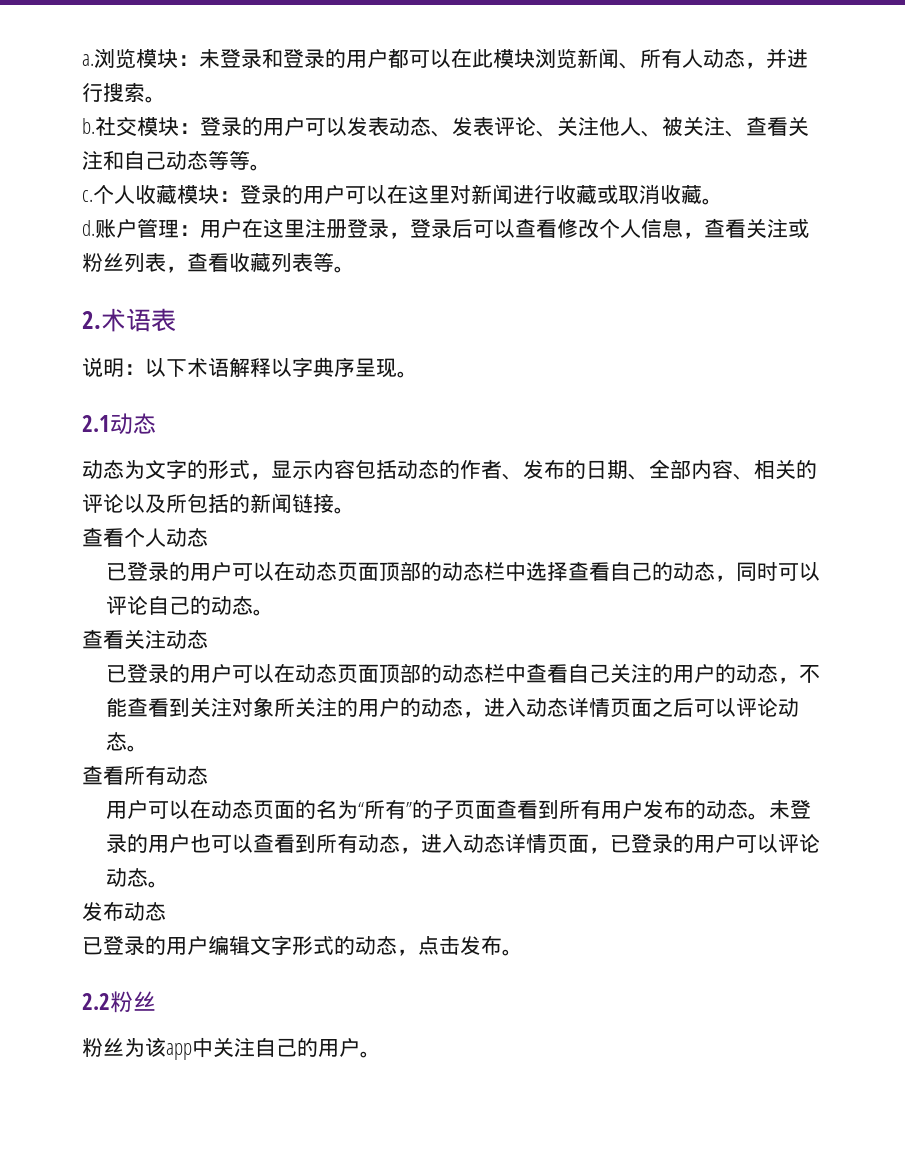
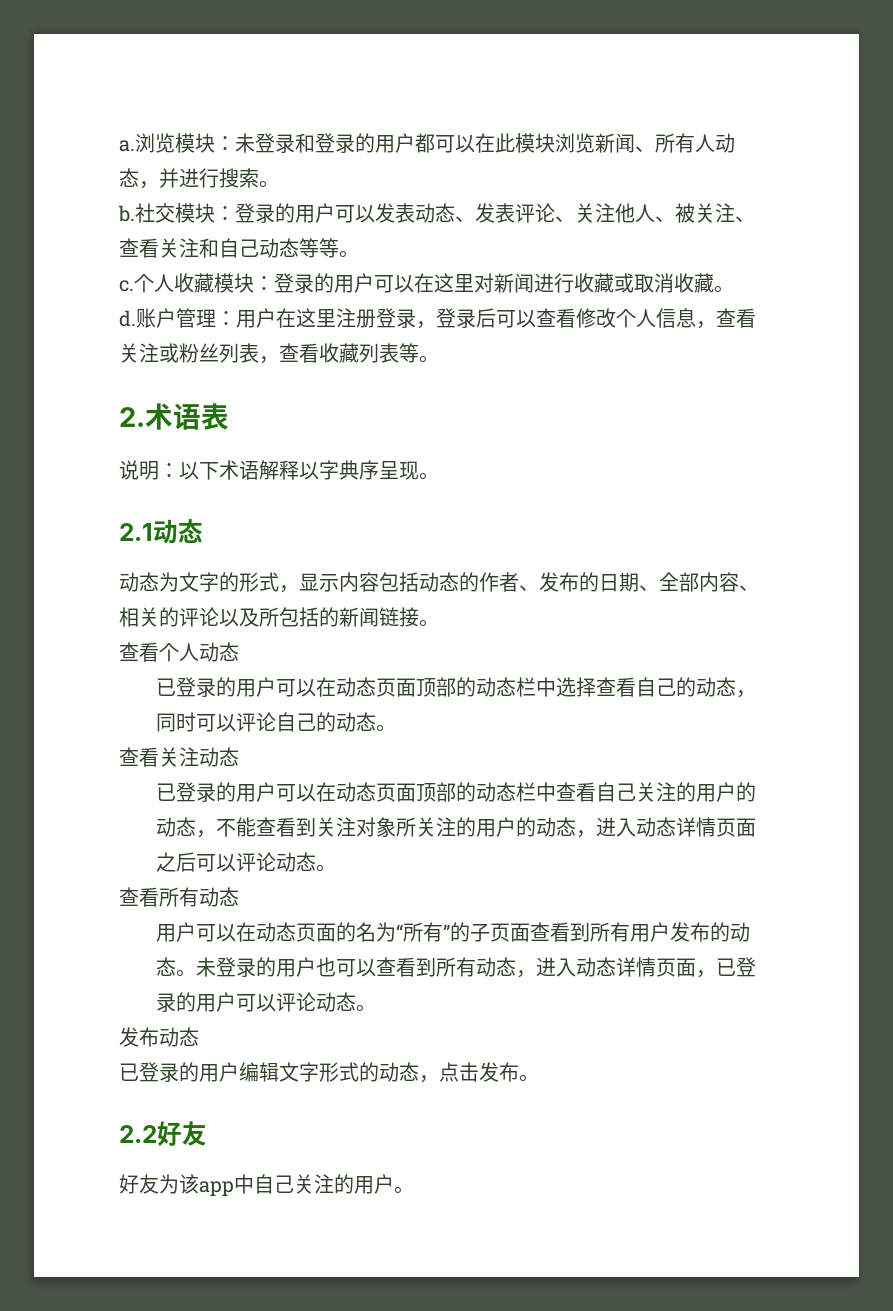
[110,991,156,1013] [82,1038,124,1057] 粉丝 // 粉丝 -> [157,1121,207,1146] [119,1174,159,1194] 好友 // 好友
[213,1037,297,1057] 关注自己 -> [254,1174,334,1194] 自己关注

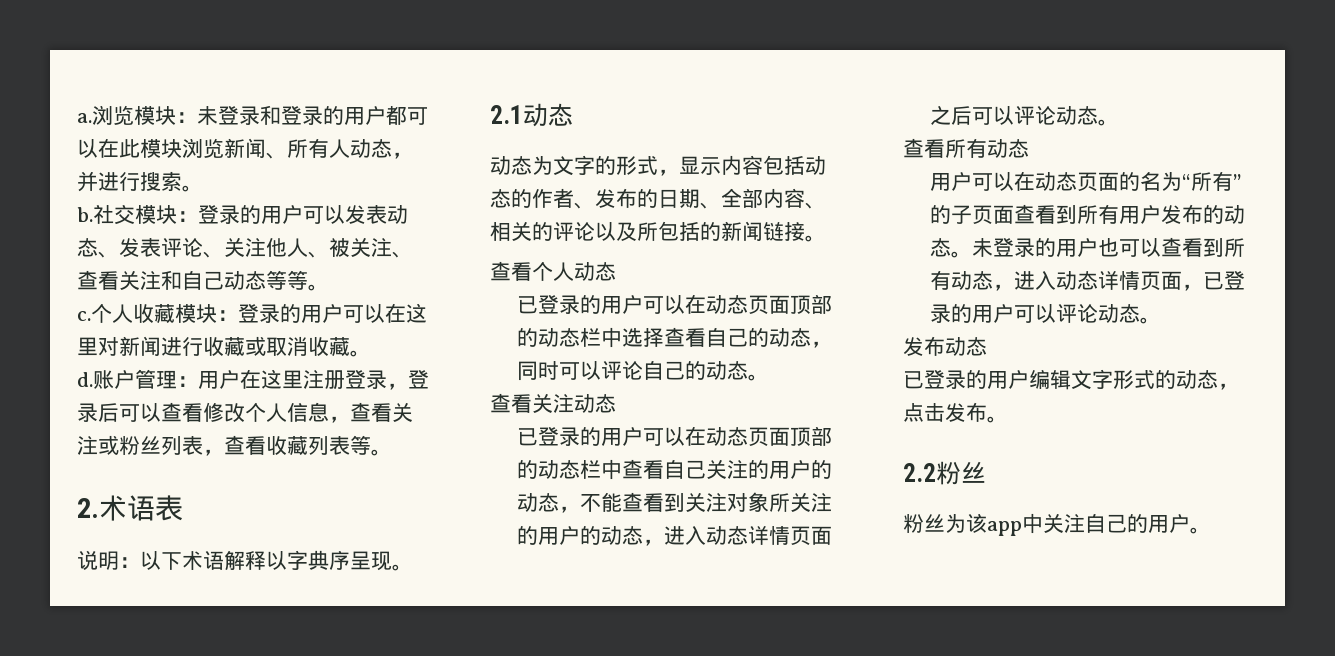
[157,1121,207,1146] [119,1174,159,1194] 好友 // 好友 -> [936,461,986,485] [903,514,945,533] 粉丝 // 粉丝
[254,1174,334,1194] 自己关注 -> [1043,513,1127,533] 关注自己

